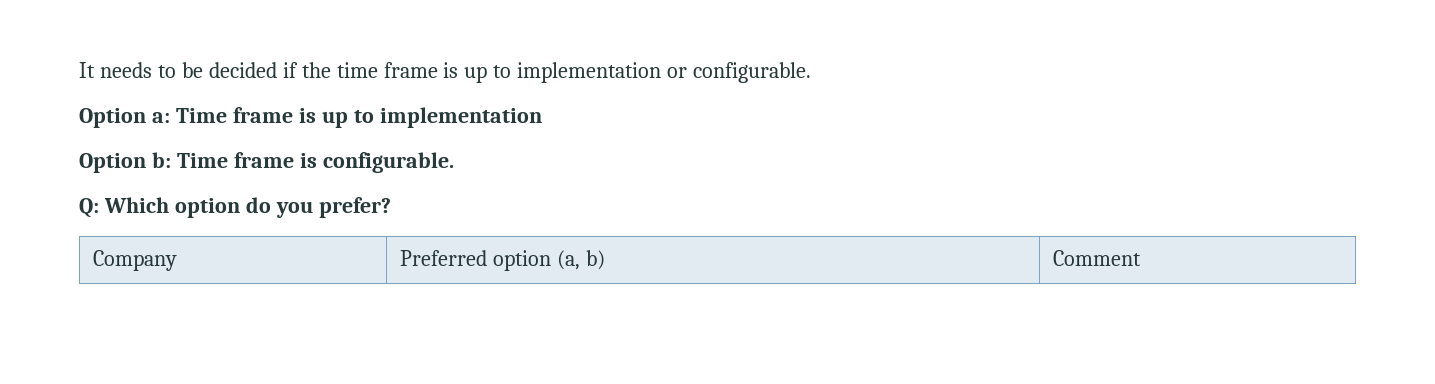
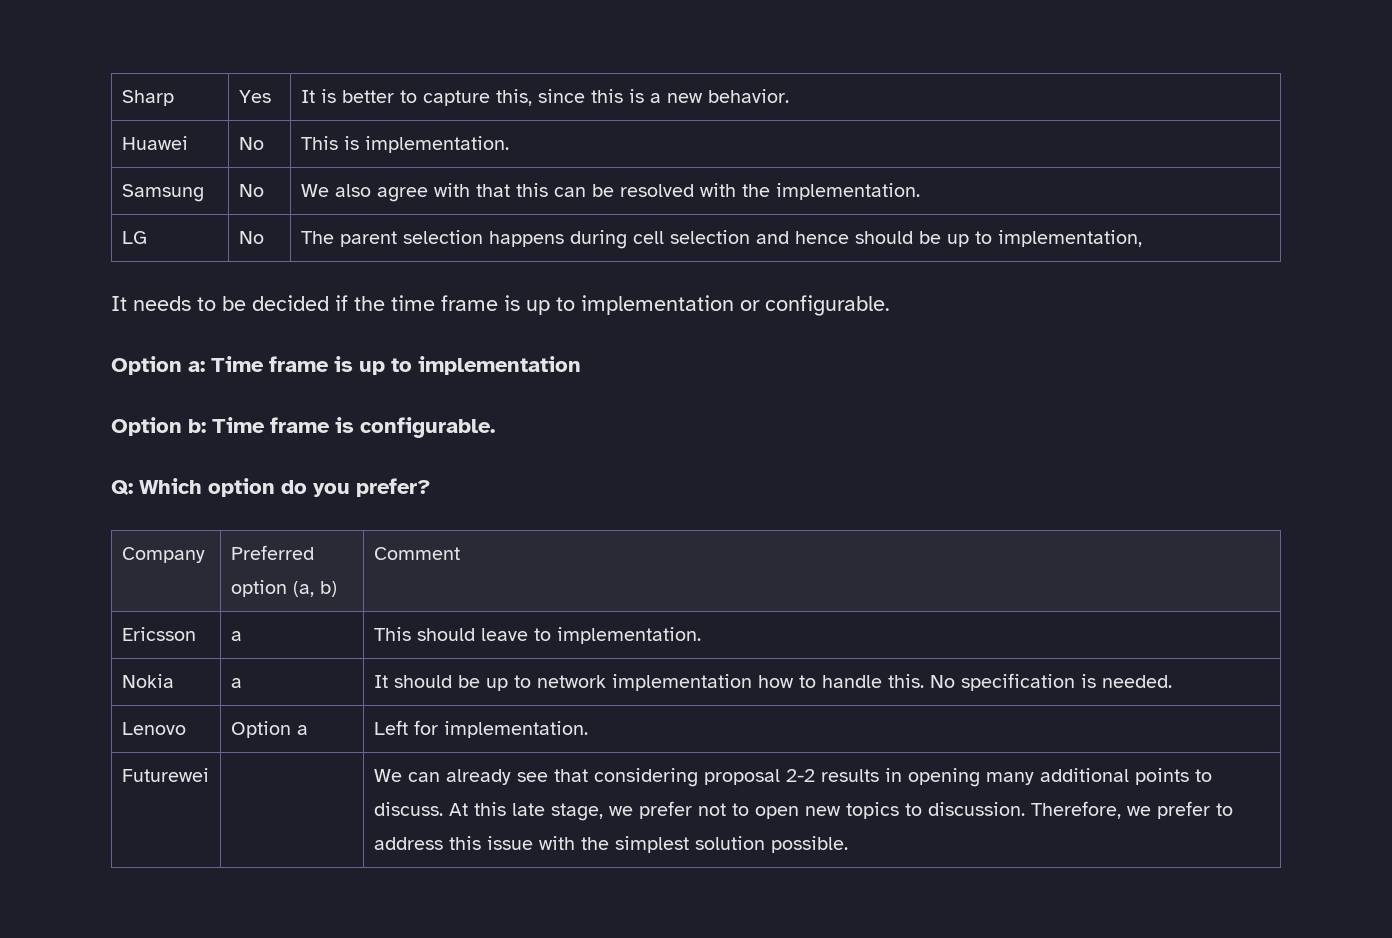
(79, 70) none -> [121,90,174,106] [238,90,271,103] [300,89,789,106] [121,136,188,150] [238,137,264,150] [300,136,509,153] [121,184,204,202] [238,184,264,197] [300,183,920,202] [121,231,147,244] [238,231,264,244] [300,230,1142,249] Sharp | Yes | It is better to capture this, since this is a new behavior. // Huawei | No | This is implementation. // Samsung | No | We also agree with that this can be resolved with the implementation. // LG | No | The parent selection happens during cell selection and hence should be up to implementation, //
(1141, 258) none -> [121,627,196,641] [230,631,242,641] [373,627,701,644] [121,674,174,688] [230,678,242,688] [373,673,1172,691] [121,722,186,735] [230,721,308,738] [373,720,588,738] [121,768,209,782] [373,768,1212,787] [373,801,1233,821] [373,836,848,853] // Ericsson | a | This should leave to implementation. // Nokia | a | It should be up to network implementation how to handle this. No specification is needed. // Lenovo | Option a | Left for implementation. // Futurewei | | We can already see that considering proposal 2-2 results in opening many additional points to discuss. At this late stage, we prefer not to open new topics to discussion. Therefore, we prefer to address this issue with the simplest solution possible.

